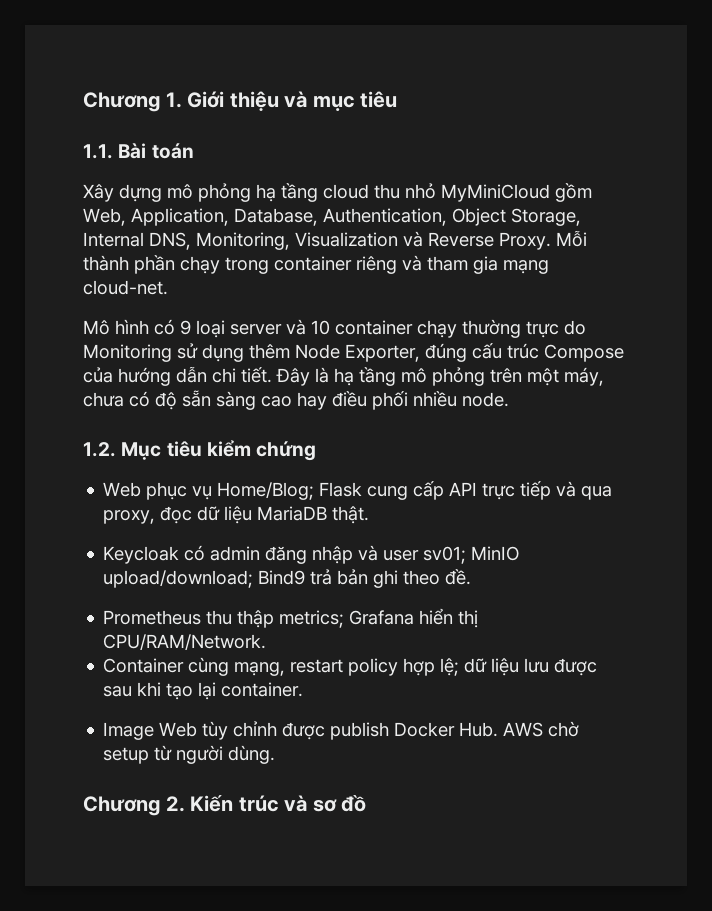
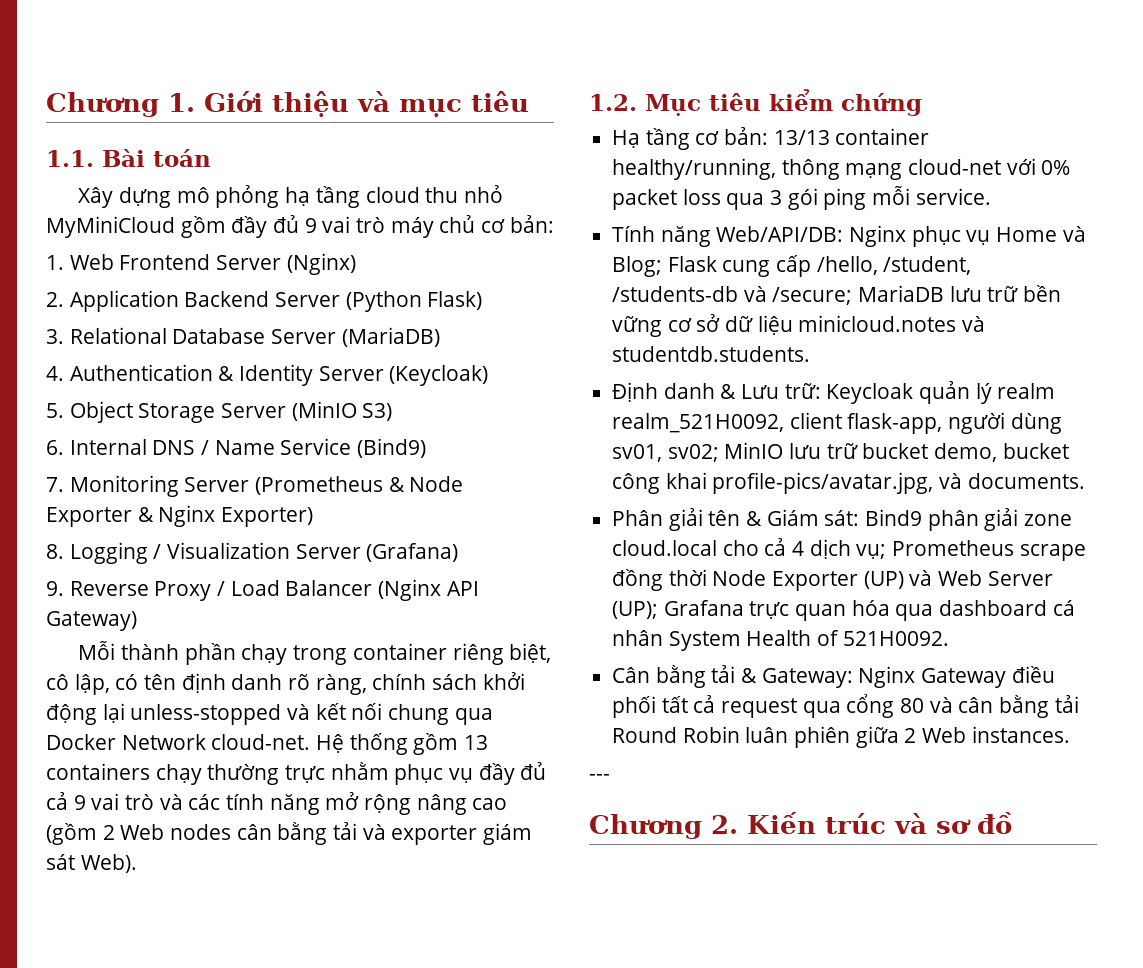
[83,208,581,226] [83,231,551,250] Web, Application, Database, Authentication, Object Storage, Internal DNS, Monitoring, Visualization và Reverse Proxy. -> [231,215,554,238] [46,253,356,275] [46,290,483,312] [46,327,440,347] [46,364,489,386] [46,401,393,423] [46,438,427,458] [46,475,464,497] [46,505,314,527] [46,542,459,564] [46,579,479,601] [46,611,137,631] đầy đủ 9 vai trò máy chủ cơ bản: // 1. Web Frontend Server (Nginx) // 2. Application Backend Server (Python Flask) // 3. Relational Database Server (MariaDB) // 4. Authentication & Identity Server (Keycloak) // 5. Object Storage Server (MinIO S3) // 6. Internal DNS / Name Service (Bind9) // 7. Monitoring Server (Prometheus & Node Exporter & Nginx Exporter) // 8. Logging / Visualization Server (Grafana) // 9. Reverse Proxy / Load Balancer (Nginx API Gateway) //
[402,255,549,274] [83,280,168,295] [83,319,586,338] [83,343,624,362] [83,366,604,386] [83,390,509,410] và tham gia mạng cloud-net. // Mô hình có 9 loại server và 10 container chạy thường trực do Monitoring sử dụng thêm Node Exporter, đúng cấu trúc Compose của hướng dẫn chi tiết. Đây là hạ tầng mô phỏng trên một máy, chưa có độ sẵn sàng cao hay điều phối nhiều node. -> [509,643,552,663] [46,672,525,695] [46,703,493,725] [46,733,489,755] [46,762,547,785] [46,792,508,815] [46,822,533,845] [46,854,137,873] biệt, cô lập, có tên định danh rõ ràng, chính sách khởi động lại unless-stopped và kết nối chung qua Docker Network cloud-net. Hệ thống gồm 13 containers chạy thường trực nhằm phục vụ đầy đủ cả 9 vai trò và các tính năng mở rộng nâng cao (gồm 2 Web nodes cân bằng tải và exporter giám sát Web).
[103,481,613,500] [103,506,370,524] [103,545,520,564] [103,569,472,588] [103,608,479,628] [103,634,267,650] [103,657,598,676] [103,682,304,700] [103,721,580,740] [103,745,276,764] Web phục vụ Home/Blog; Flask cung cấp API trực tiếp và qua proxy, đọc dữ liệu MariaDB thật. // Keycloak có admin đăng nhập và user sv01; MinIO upload/download; Bind9 trả bản ghi theo đề. // Prometheus thu thập metrics; Grafana hiển thị CPU/RAM/Network. // Container cùng mạng, restart policy hợp lệ; dữ liệu lưu được sau khi tạo lại container. // Image Web tùy chỉnh được publish Docker Hub. AWS chờ setup từ người dùng. -> [612,127,930,150] [612,158,1071,180] [612,186,991,210] [612,225,1086,247] [612,255,972,277] [612,285,1062,305] [612,314,986,337] [612,346,811,362] [612,381,1056,404] [612,412,1062,434] [612,442,1069,462] [612,472,1085,494] [612,508,1073,531] [612,538,1086,561] [612,569,1053,591] [612,600,1075,621] [612,630,949,651] [612,665,1055,688] [612,694,1079,718] [612,726,1070,748] [589,774,610,780] Hạ tầng cơ bản: 13/13 container healthy/running, thông mạng cloud-net với 0% packet loss qua 3 gói ping mỗi service. // Tính năng Web/API/DB: Nginx phục vụ Home và Blog; Flask cung cấp /hello, /student, /students-db và /secure; MariaDB lưu trữ bền vững cơ sở dữ liệu minicloud.notes và studentdb.students. // Định danh & Lưu trữ: Keycloak quản lý realm realm_521H0092, client flask-app, người dùng sv01, sv02; MinIO lưu trữ bucket demo, bucket công khai profile-pics/avatar.jpg, và documents. // Phân giải tên & Giám sát: Bind9 phân giải zone cloud.local cho cả 4 dịch vụ; Prometheus scrape đồng thời Node Exporter (UP) và Web Server (UP); Grafana trực quan hóa qua dashboard cá nhân System Health of 521H0092. // Cân bằng tải & Gateway: Nginx Gateway điều phối tất cả request qua cổng 80 và cân bằng tải Round Robin luân phiên giữa 2 Web instances. // ---

